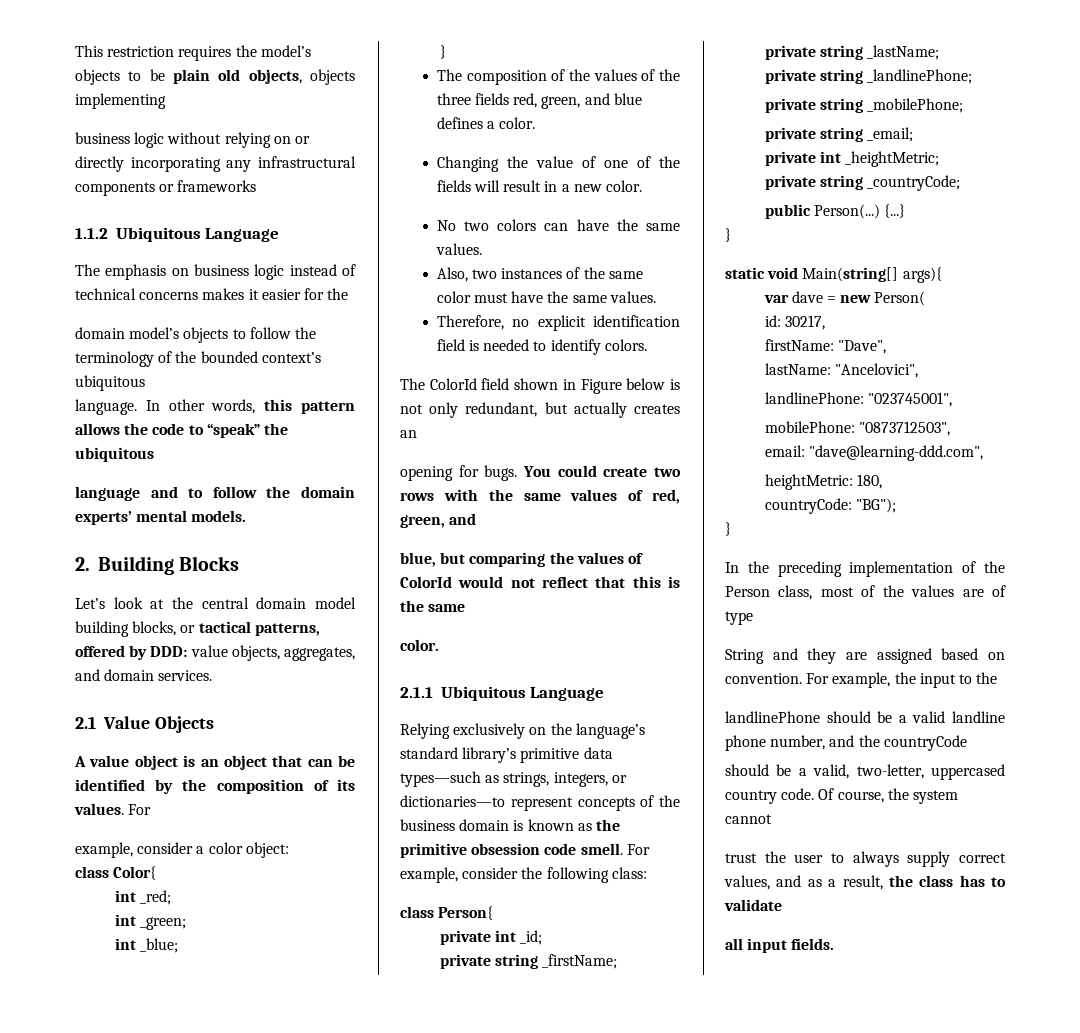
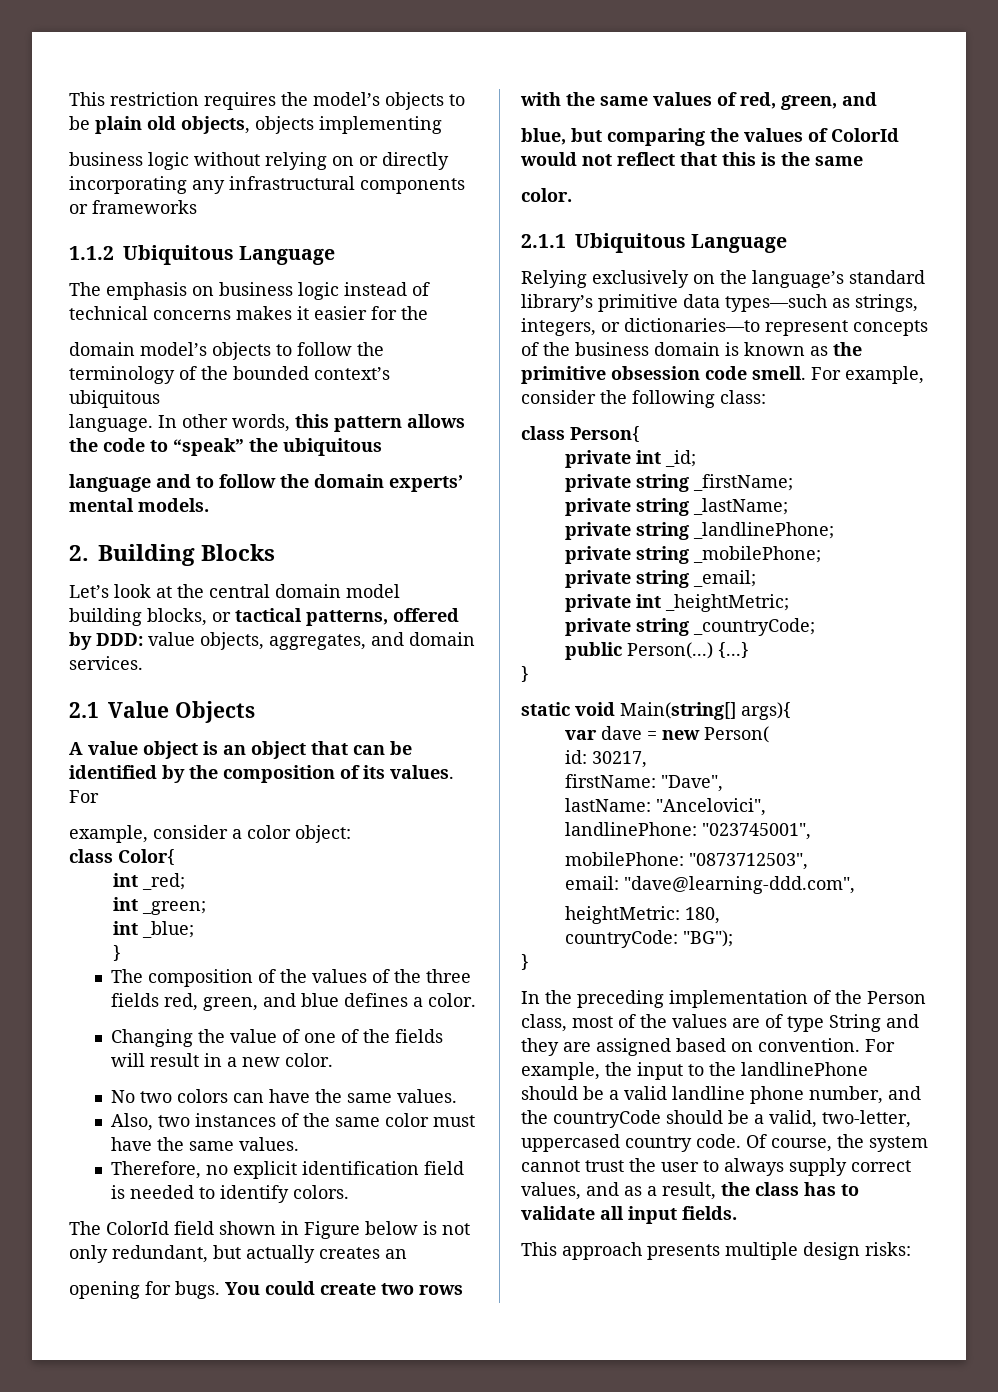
(753, 618) // -> (824, 1024) none
(998, 678) // -> (736, 1069) none
(967, 743) // -> (661, 1119) none
(772, 819) // -> (580, 1166) none
(782, 905) // -> (595, 1213) none
(835, 944) none -> [521,1242,911,1260] // This approach presents multiple design risks:

